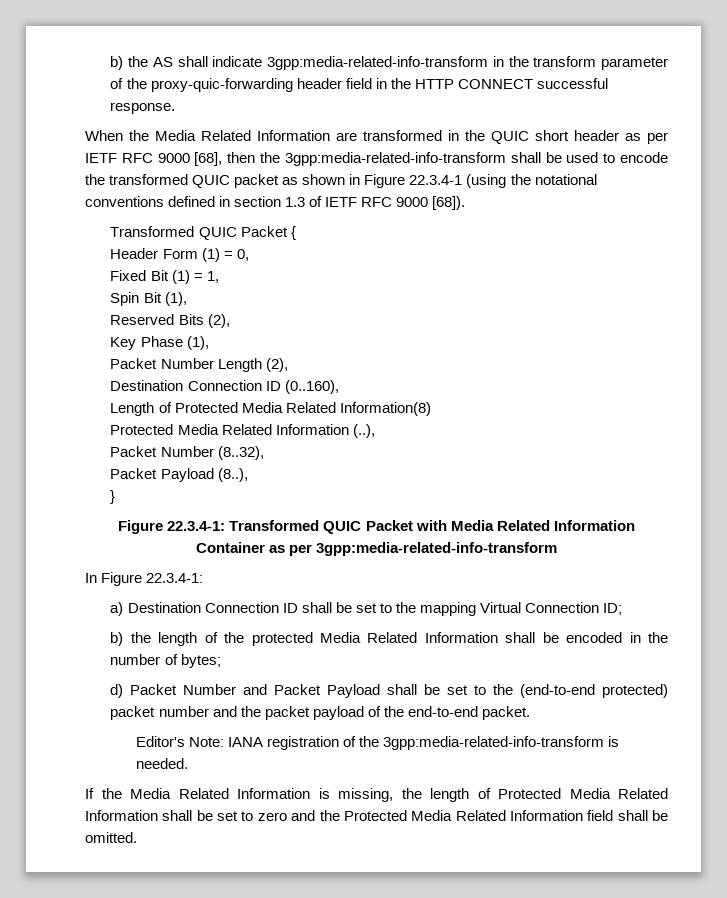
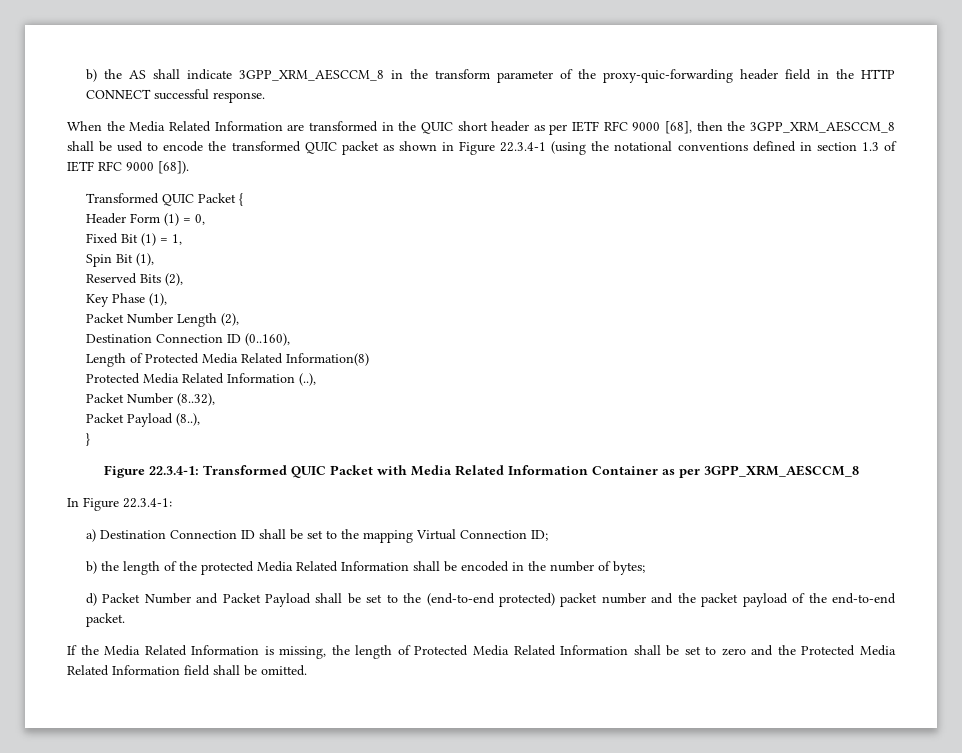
[267,56,489,70] 3gpp:media-related-info-transform -> [238,69,384,81] 3GPP_XRM_AESCCM_8
[284,152,506,166] 3gpp:media-related-info-transform -> [749,121,895,133] 3GPP_XRM_AESCCM_8
[316,542,558,556] 3gpp:media-related-info-transform -> [703,465,859,477] 3GPP_XRM_AESCCM_8
[135,736,620,750] [135,758,188,769] // Editor's Note: IANA registration of the 3gpp:media-related-info-transform is needed. -> (125, 620) none

